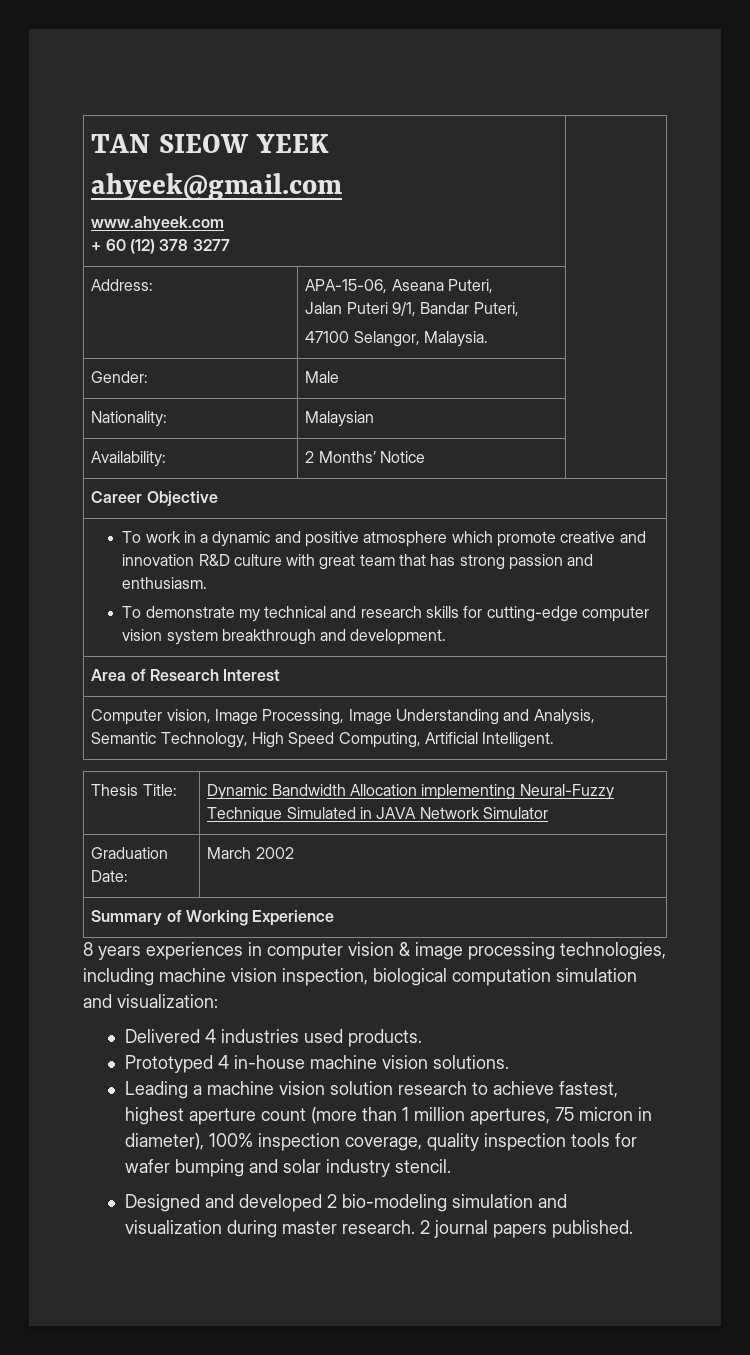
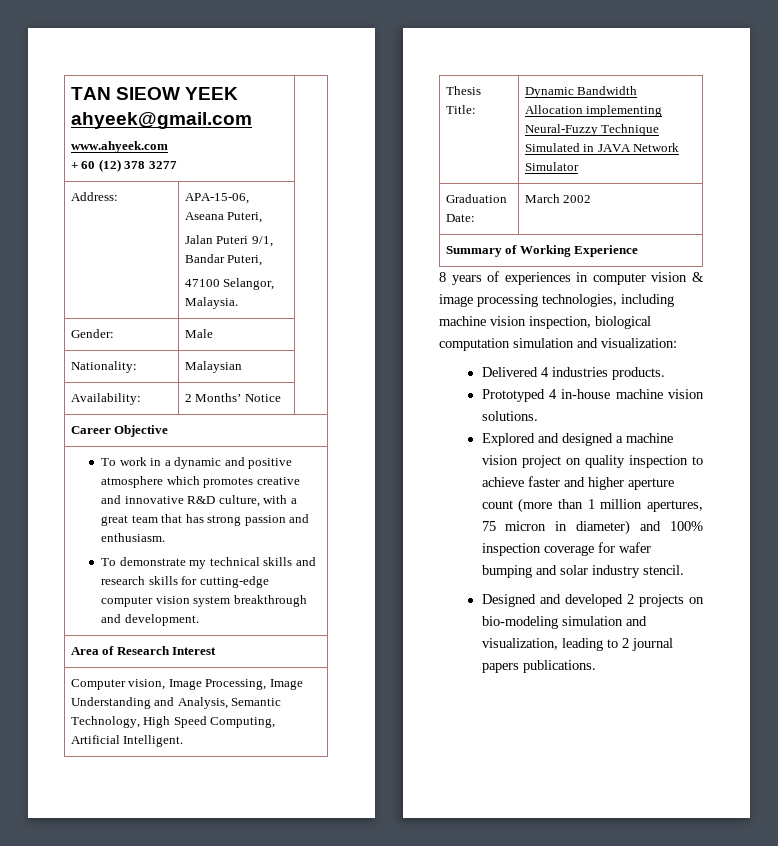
[497,531,557,547] promote -> [203,477,254,488] promotes
[122,554,316,566] innovation R&D culture with -> [124,495,297,507] innovative R&D culture, with a
(327, 612) none -> [263,557,293,566] skills
(141, 953) none -> [487,271,500,282] of
[303,1029,343,1043] used -> (608, 372) none
[124,1081,618,1099] [124,1107,184,1125] Leading a machine vision solution research to achieve fastest, highest -> [481,433,673,446] [481,455,703,468] [481,476,624,490] Explored and designed a machine vision project on quality inspection to achieve faster and higher
[124,1133,610,1151] diameter), 100% inspection coverage, quality inspection tools -> [576,520,703,535] [481,543,594,556] diameter) and 100% inspection coverage
(337, 1201) none -> [638,594,704,607] projects on
[124,1220,415,1238] visualization during master research. -> [481,638,618,651] visualization, leading to
[551,1220,633,1238] published. -> [522,660,596,673] publications.

